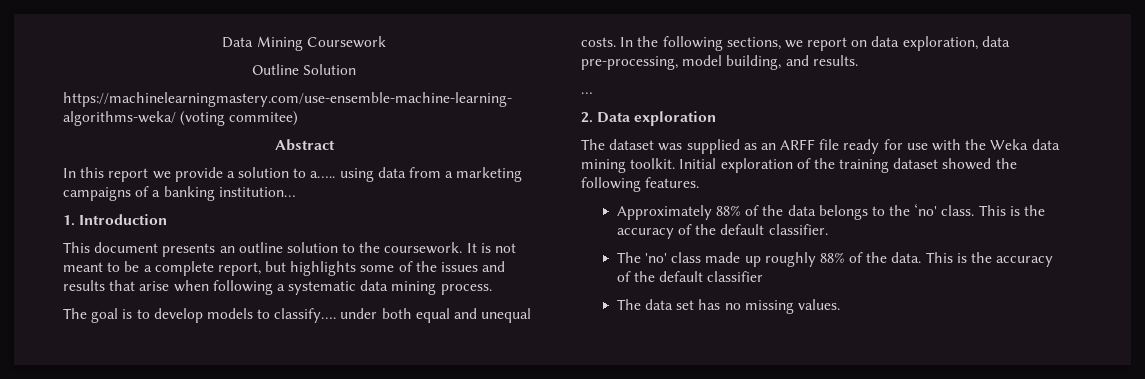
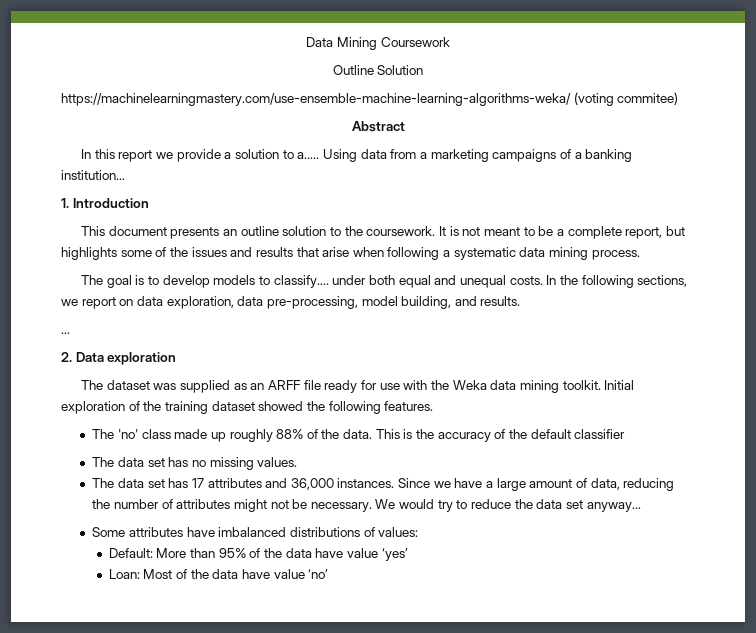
[339,168,374,182] using -> [323,149,358,162] Using
[616,203,1046,220] [616,224,828,239] // Approximately 88% of the data belongs to the ‘no' class. This is the accuracy of the default classifier. -> (434, 406) none
(840, 304) none -> [92,478,675,491] [92,499,641,512] [92,527,419,537] [108,548,408,561] [108,569,329,579] // The data set has 17 attributes and 36,000 instances. Since we have a large amount of data, reducing the number of attributes might not be necessary. We would try to reduce the data set anyway… // Some attributes have imbalanced distributions of values: // Default: More than 95% of the data have value ‘yes’ // Loan: Most of the data have value ‘no’

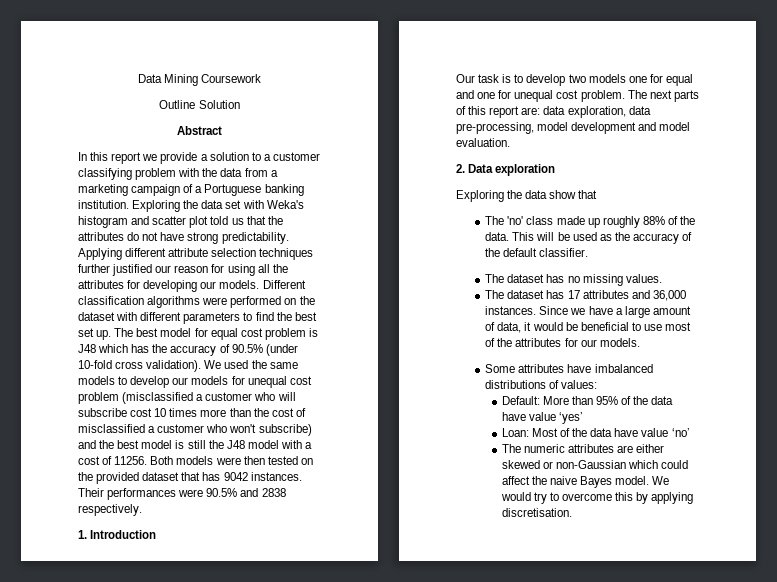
[61,92,679,106] // https://machinelearningmastery.com/use-ensemble-machine-learning-algorithms-weka/ (voting commitee) -> (240, 104) none
[297,149,358,162] a….. Using -> [263,152,320,161] [78,168,218,180] a customer classifying problem with the
[492,149,557,162] campaigns -> [131,184,181,196] campaign
[585,149,633,162] [61,170,125,180] [61,198,149,208] [81,226,685,239] [61,247,640,260] [81,275,688,288] [61,297,134,309] banking institution… // 1. Introduction // This document presents an outline solution to the coursework. It is not meant to be a complete report, but highlights some of the issues and results that arise when following a systematic data mining process. // The goal is to develop models to classify…. under both equal and unequal costs. In the following sections, we report on -> [204,184,304,196] [78,200,304,212] [78,216,283,228] [78,232,289,244] [78,248,314,260] [78,264,288,276] [78,280,306,292] [78,296,315,308] [78,312,317,324] [78,328,318,340] [78,344,298,356] [78,360,298,372] [78,376,312,388] [78,392,296,404] [78,408,306,417] [78,424,312,436] [78,440,313,449] [78,456,313,465] [78,472,302,484] [78,488,286,500] [78,504,142,516] [78,530,157,539] [456,74,693,86] [456,90,699,102] [456,106,541,118] Portuguese banking institution. Exploring the data set with Weka's histogram and scatter plot told us that the attributes do not have strong predictability. Applying different attribute selection techniques further justified our reason for using all the attributes for developing our models. Different classification algorithms were performed on the dataset with different parameters to find the best set up. The best model for equal cost problem is J48 which has the accuracy of 90.5% (under 10-fold cross validation). We used the same models to develop our models for unequal cost problem (misclassified a customer who will subscribe cost 10 times more than the cost of misclassified a customer who won't subscribe) and the best model is still the J48 model with a cost of 11256. Both models were then tested on the provided dataset that has 9042 instances. Their performances were 90.5% and 2838 respectively. // 1. Introduction // Our task is to develop two models one for equal and one for unequal cost problem. The next parts of this report are:
[401,296,521,309] [61,332,70,334] building, and results. // … -> [571,122,691,134] [456,138,510,147] development and model evaluation.
[81,380,635,393] [61,401,434,414] The dataset was supplied as an ARFF file ready for use with the Weka data mining toolkit. Initial exploration of the training dataset showed the following features. -> [456,190,598,202] Exploring the data show that
[403,429,413,439] is -> [536,232,612,241] will be used as
[574,429,626,439] [92,457,165,467] classifier // The data set -> [539,248,589,257] [485,274,545,283] classifier. // The dataset
[117,478,165,488] data set -> [507,290,545,299] dataset
[623,478,675,491] [92,499,641,512] reducing the number of attributes might not be necessary. We would try to reduce the data set anyway… -> [524,322,692,331] [485,338,640,347] it would be beneficial to use most of the attributes for our models.
(329, 574) none -> [501,444,665,453] [501,460,689,469] [501,476,670,488] [500,492,694,504] [501,508,572,517] // The numeric attributes are either skewed or non-Gaussian which could affect the naive Bayes model. We would try to overcome this by applying discretisation.

